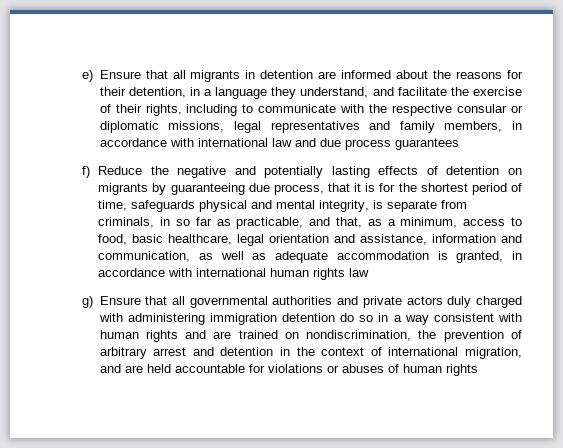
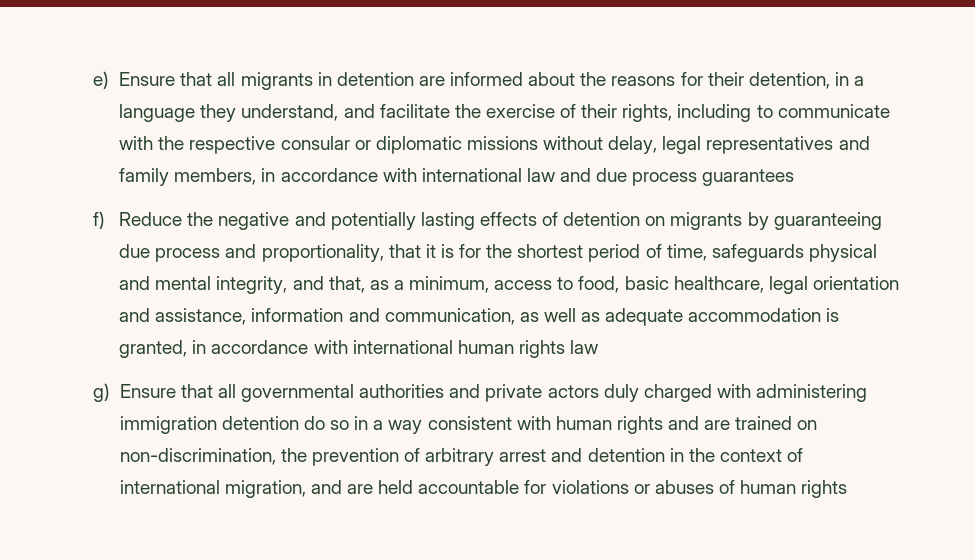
[168,121,225,132] missions, -> [466,136,658,154] missions without delay,
[273,184,324,195] process, -> [155,244,384,262] process and proportionality,
[373,200,468,212] [98,217,304,229] is separate from criminals, in so far as practicable, -> (288, 285) none
[306,330,412,341] nondiscrimination, -> [119,448,276,465] non-discrimination,

